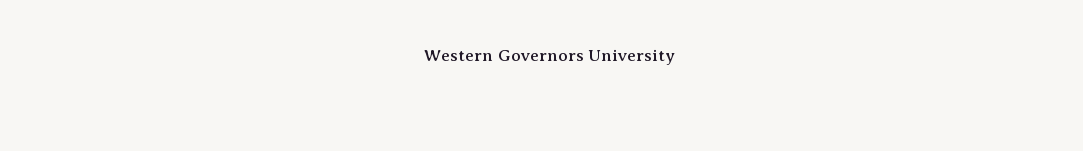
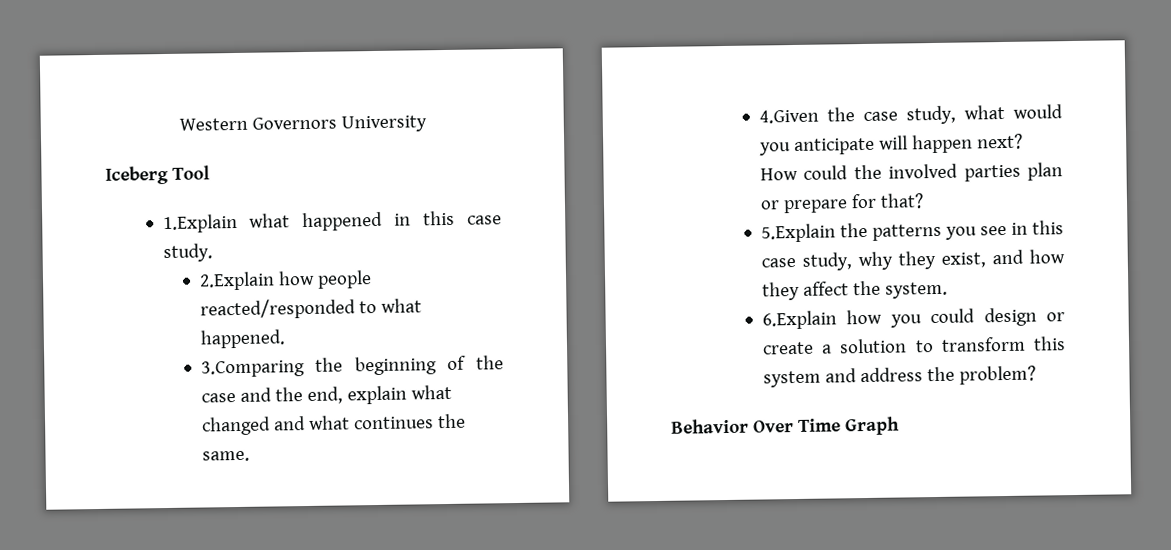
(676, 57) none -> [105,165,210,185] [162,210,502,234] [162,243,213,263] [198,270,372,291] [199,298,422,320] [199,329,286,349] [200,355,504,378] [200,384,452,405] [201,413,466,436] [201,450,250,462] [758,104,1063,125] [758,133,1023,156] [759,162,1063,182] [759,193,924,214] [760,220,1064,243] [760,249,1065,271] [761,280,948,301] [761,307,1065,330] [761,336,1066,355] [762,365,1036,388] [671,416,900,436] // Iceberg Tool // 1.Explain what happened in this case study. // 2.Explain how people reacted/responded to what happened. // 3.Comparing the beginning of the case and the end, explain what changed and what continues the same. // 4.Given the case study, what would you anticipate will happen next? How could the involved parties plan or prepare for that? // 5.Explain the patterns you see in this case study, why they exist, and how they affect the system. // 6.Explain how you could design or create a solution to transform this system and address the problem? // Behavior Over Time Graph

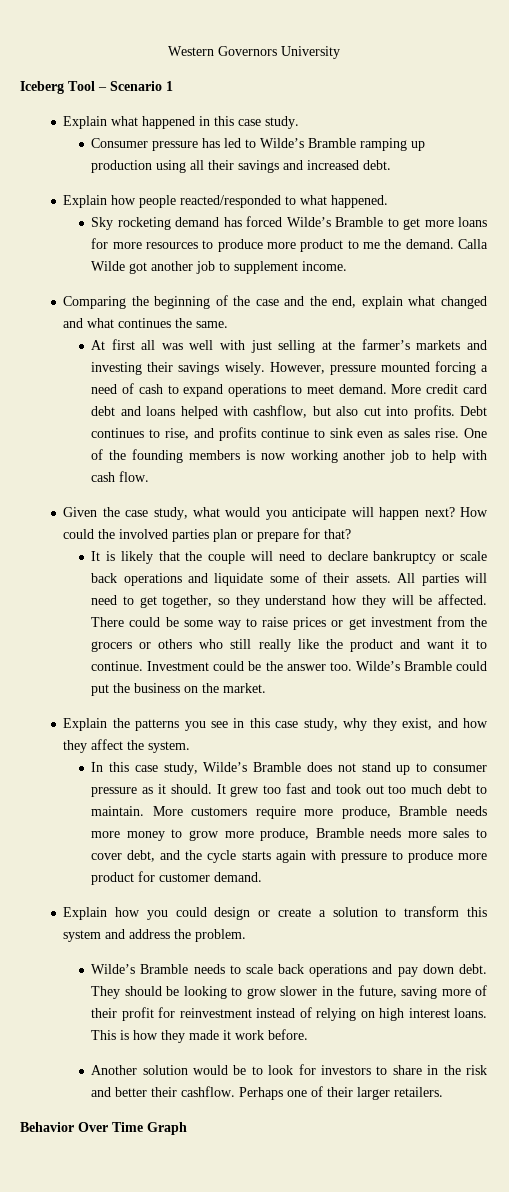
[162,213,238,234] // 1.Explain -> [98,81,173,91] [63,116,108,129] – Scenario 1 // Explain
[198,271,275,291] 2.Explain -> [91,138,426,151] [91,160,392,173] [63,195,108,208] Consumer pressure has led to Wilde’s Bramble ramping up production using all their savings and increased debt. // Explain
[200,360,305,378] 3.Comparing -> [91,216,487,230] [91,238,489,252] [91,261,348,274] [63,296,127,309] Sky rocketing demand has forced Wilde’s Bramble to get more loans for more resources to produce more product to me the demand. Calla Wilde got another job to supplement income. // Comparing
[758,109,819,124] 4.Given -> [91,339,487,353] [91,361,489,375] [91,383,487,397] [91,405,487,419] [91,427,487,441] [91,449,487,463] [91,471,150,482] [63,507,98,517] At first all was well with just selling at the farmer’s markets and investing their savings wisely. However, pressure mounted forcing a need of cash to expand operations to meet demand. More credit card debt and loans helped with cashflow, but also cut into profits. Debt continues to rise, and profits continue to sink even as sales rise. One of the founding members is now working another job to help with cash flow. // Given
[760,223,836,243] 5.Explain -> [91,551,487,564] [91,572,487,586] [91,594,488,608] [91,616,487,630] [91,639,487,652] [91,661,488,671] [91,683,267,696] [63,718,108,731] It is likely that the couple will need to declare bankruptcy or scale back operations and liquidate some of their assets. All parties will need to get together, so they understand how they will be affected. There could be some way to raise prices or get investment from the grocers or others who still really like the product and want it to continue. Investment could be the answer too. Wilde’s Bramble could put the business on the market. // Explain
[761,310,837,330] 6.Explain -> [91,762,487,775] [91,783,488,797] [91,806,488,819] [91,828,488,841] [91,850,487,863] [91,871,263,885] [63,907,108,920] In this case study, Wilde’s Bramble does not stand up to consumer pressure as it should. It grew too fast and took out too much debt to maintain. More customers require more produce, Bramble needs more money to grow more produce, Bramble needs more sales to cover debt, and the cycle starts again with pressure to produce more product for customer demand. // Explain
[958,365,1036,385] problem? -> [195,929,247,942] [91,964,487,977] [91,985,488,999] [91,1007,487,1021] [91,1029,309,1043] [91,1064,487,1075] [91,1086,444,1100] problem. // Wilde’s Bramble needs to scale back operations and pay down debt. They should be looking to grow slower in the future, saving more of their profit for reinvestment instead of relying on high interest loans. This is how they made it work before. // Another solution would be to look for investors to share in the risk and better their cashflow. Perhaps one of their larger retailers.

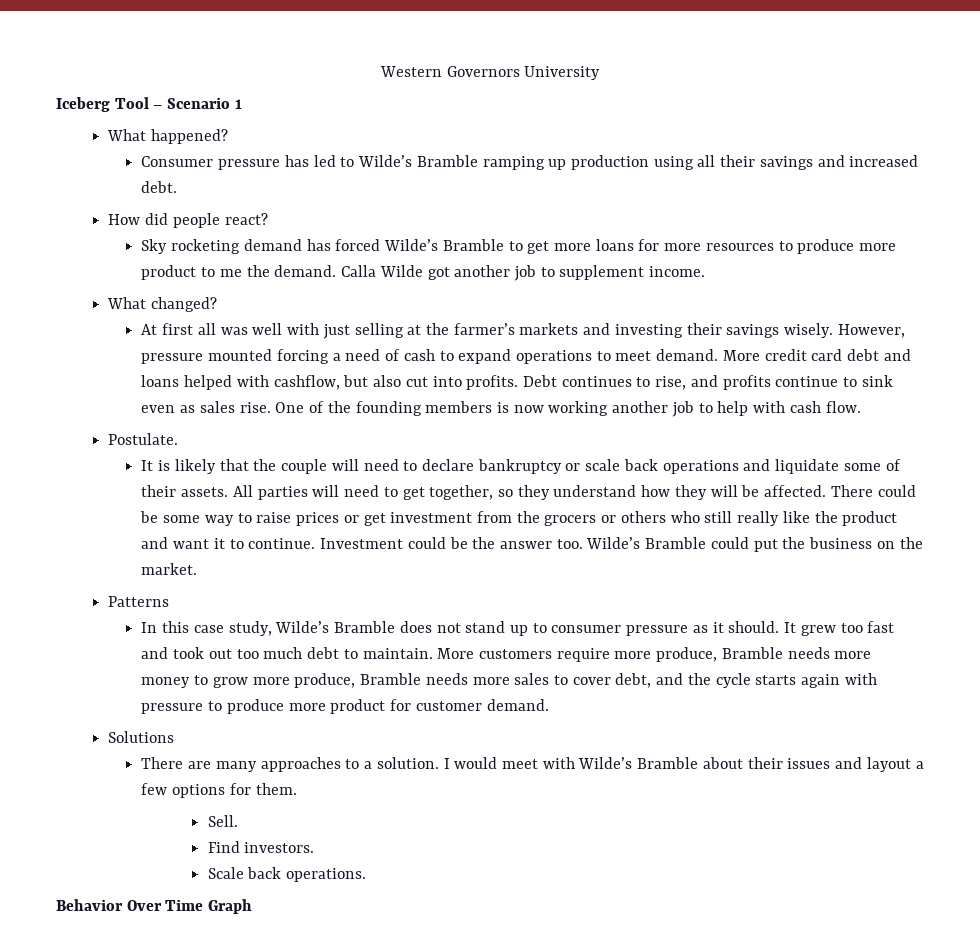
[63,116,300,129] Explain what happened in this case study. -> [107,129,229,144] What happened?
[63,195,389,208] Explain how people reacted/responded to what happened. -> [108,213,268,228] How did people react?
[63,295,488,309] [63,318,229,328] Comparing the beginning of the case and the end, explain what changed and what continues the same. -> [107,297,218,312] What changed?
[63,507,488,520] [63,528,352,542] Given the case study, what would you anticipate will happen next? How could the involved parties plan or prepare for that? -> [108,433,179,445] Postulate.
[63,718,489,731] [63,739,191,753] Explain the patterns you see in this case study, why they exist, and how they affect the system. -> [108,596,170,607] Patterns
[63,906,487,920] [63,929,247,942] [91,964,487,977] [91,985,488,999] [91,1007,487,1021] [91,1029,309,1043] [91,1064,487,1075] [91,1086,444,1100] Explain how you could design or create a solution to transform this system and address the problem. // Wilde’s Bramble needs to scale back operations and pay down debt. They should be looking to grow slower in the future, saving more of their profit for reinvestment instead of relying on high interest loans. This is how they made it work before. // Another solution would be to look for investors to share in the risk and better their cashflow. Perhaps one of their larger retailers. -> [108,731,175,743] [141,757,924,772] [141,783,297,798] [207,815,238,827] [207,841,315,853] [207,867,367,882] Solutions // There are many approaches to a solution. I would meet with Wilde’s Bramble about their issues and layout a few options for them. // Sell. // Find investors. // Scale back operations.

